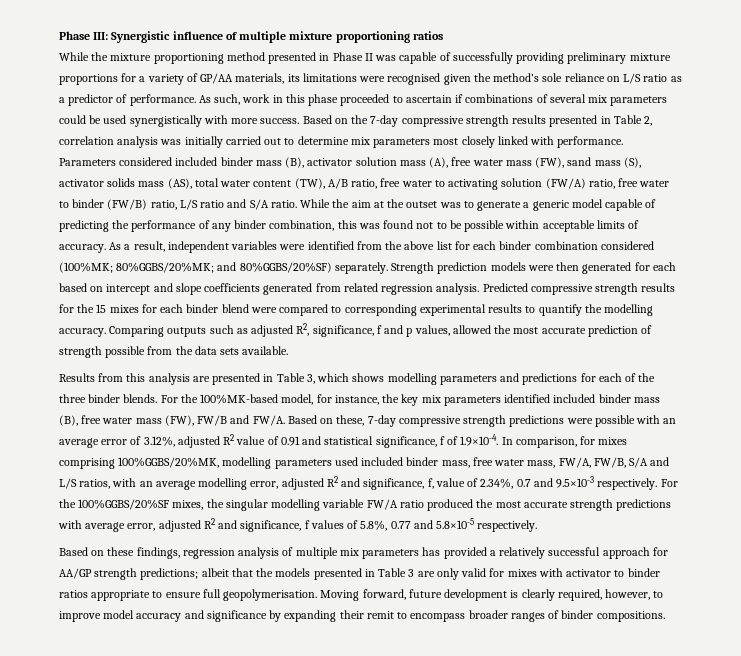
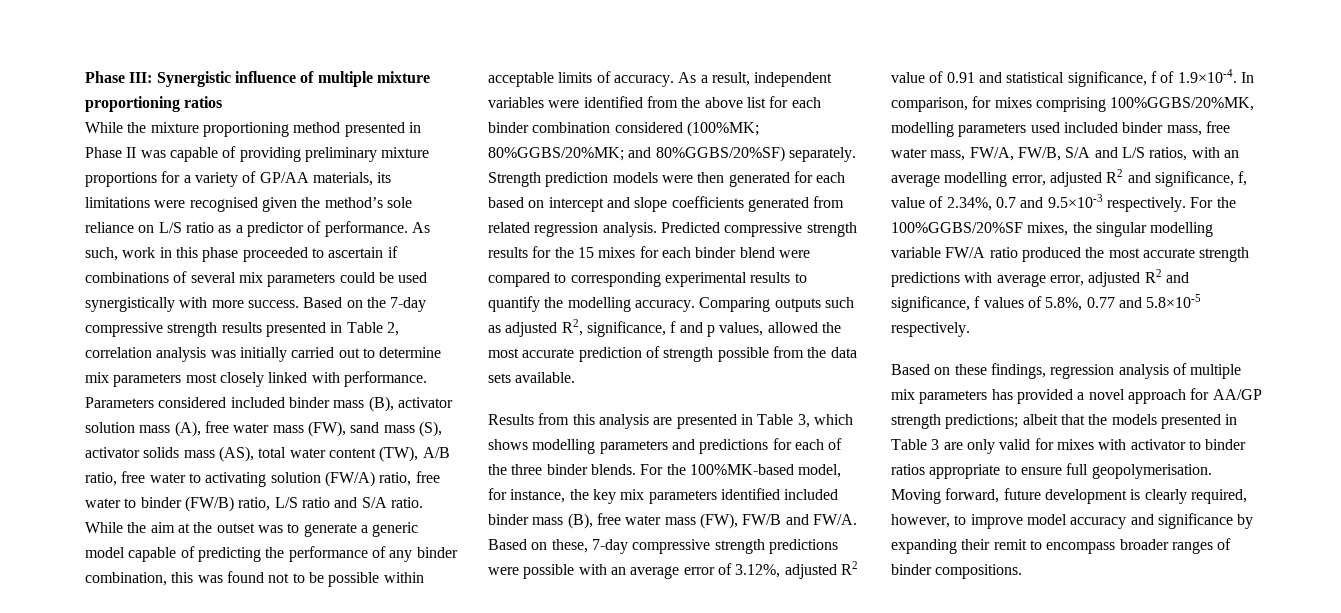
[452,52,513,64] successfully -> (237, 152) none
[499,547,601,559] relatively successful -> [1088,389,1125,400] novel

